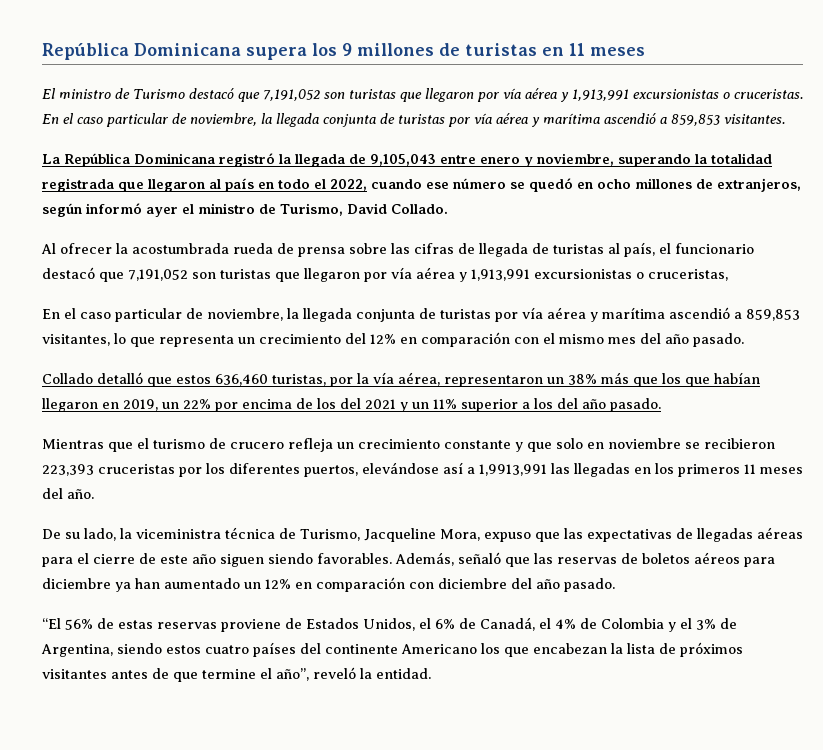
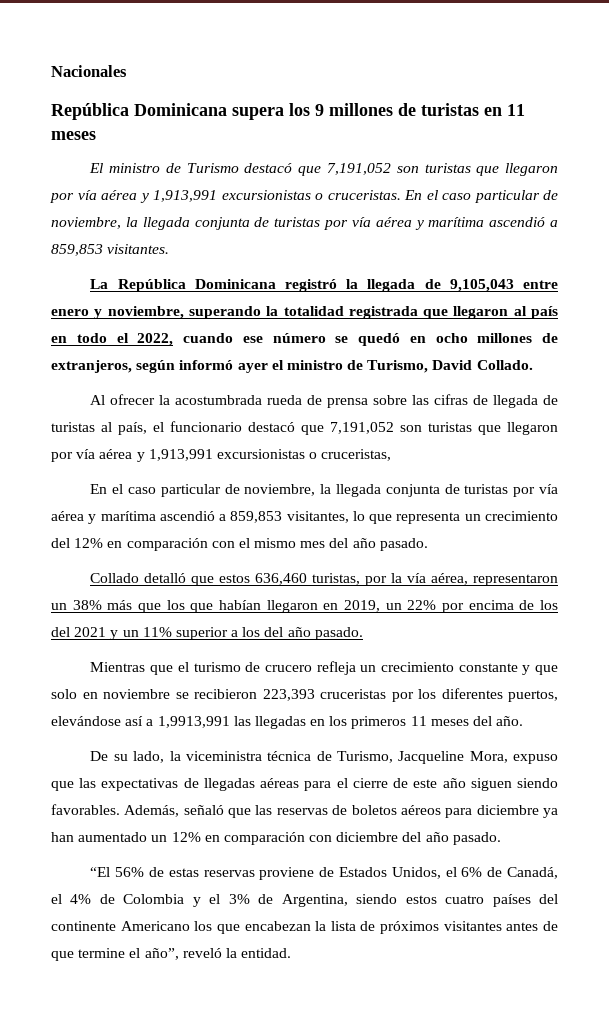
(42, 51) none -> [51,65,127,77] Nacionales //

